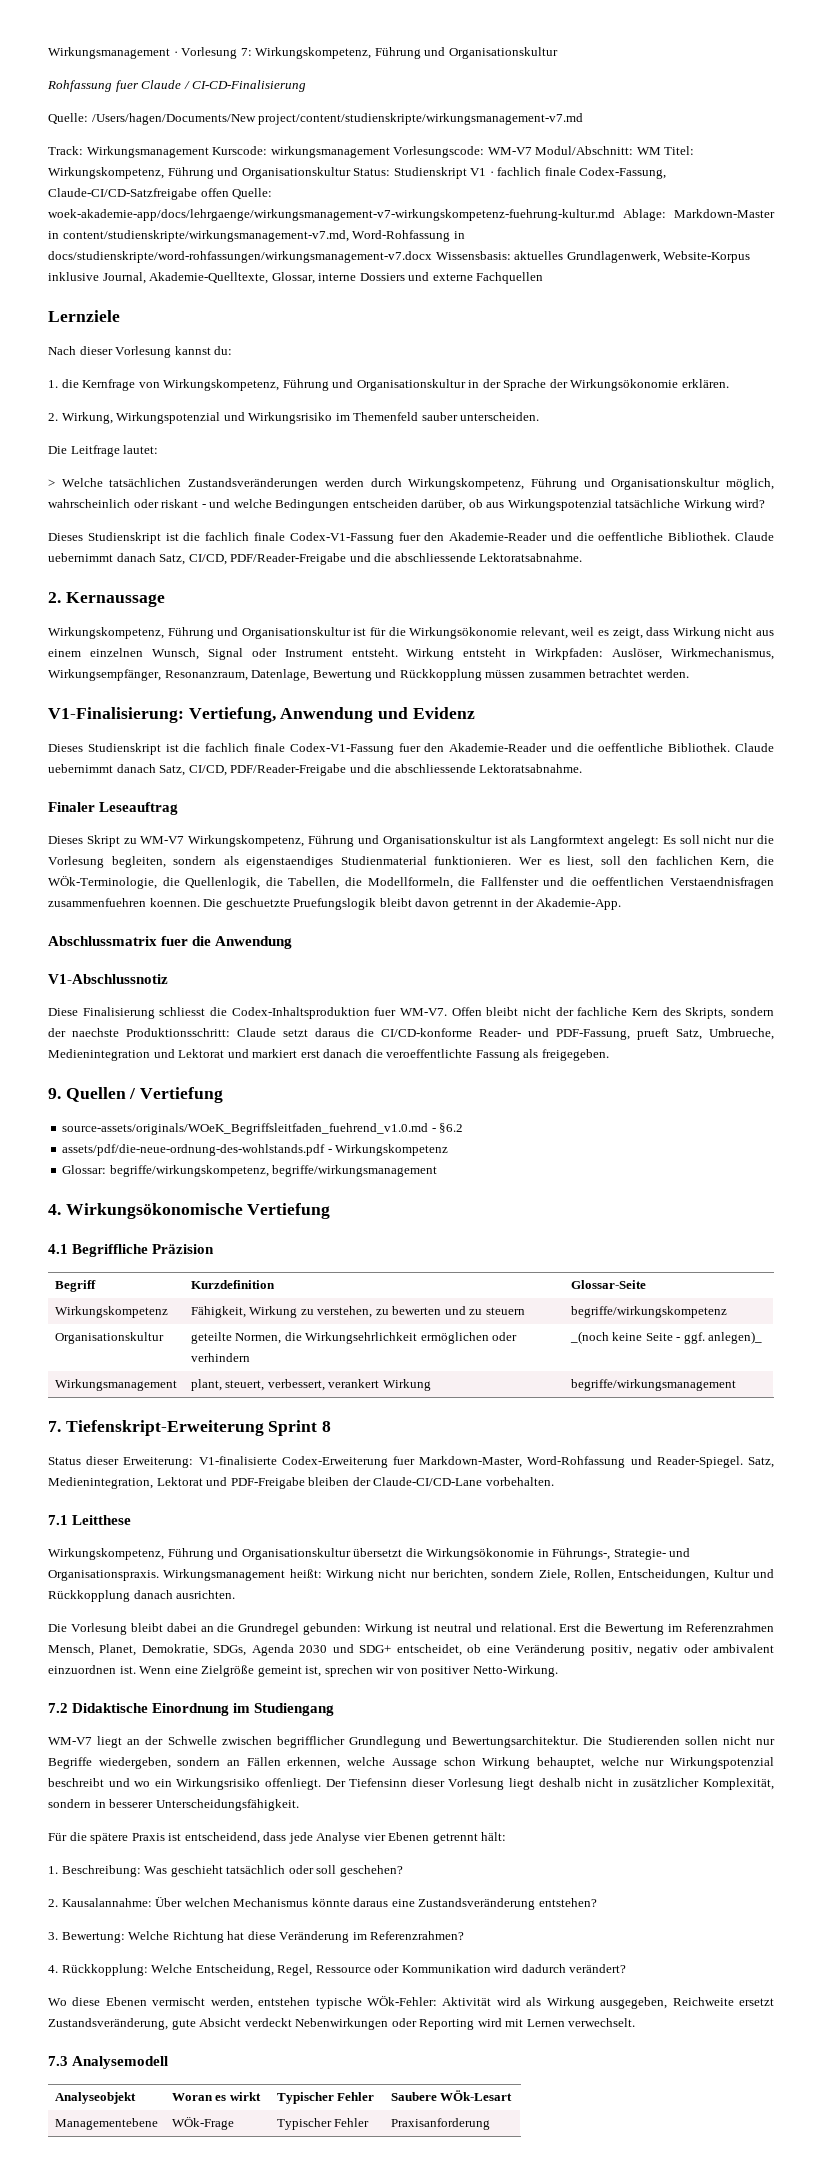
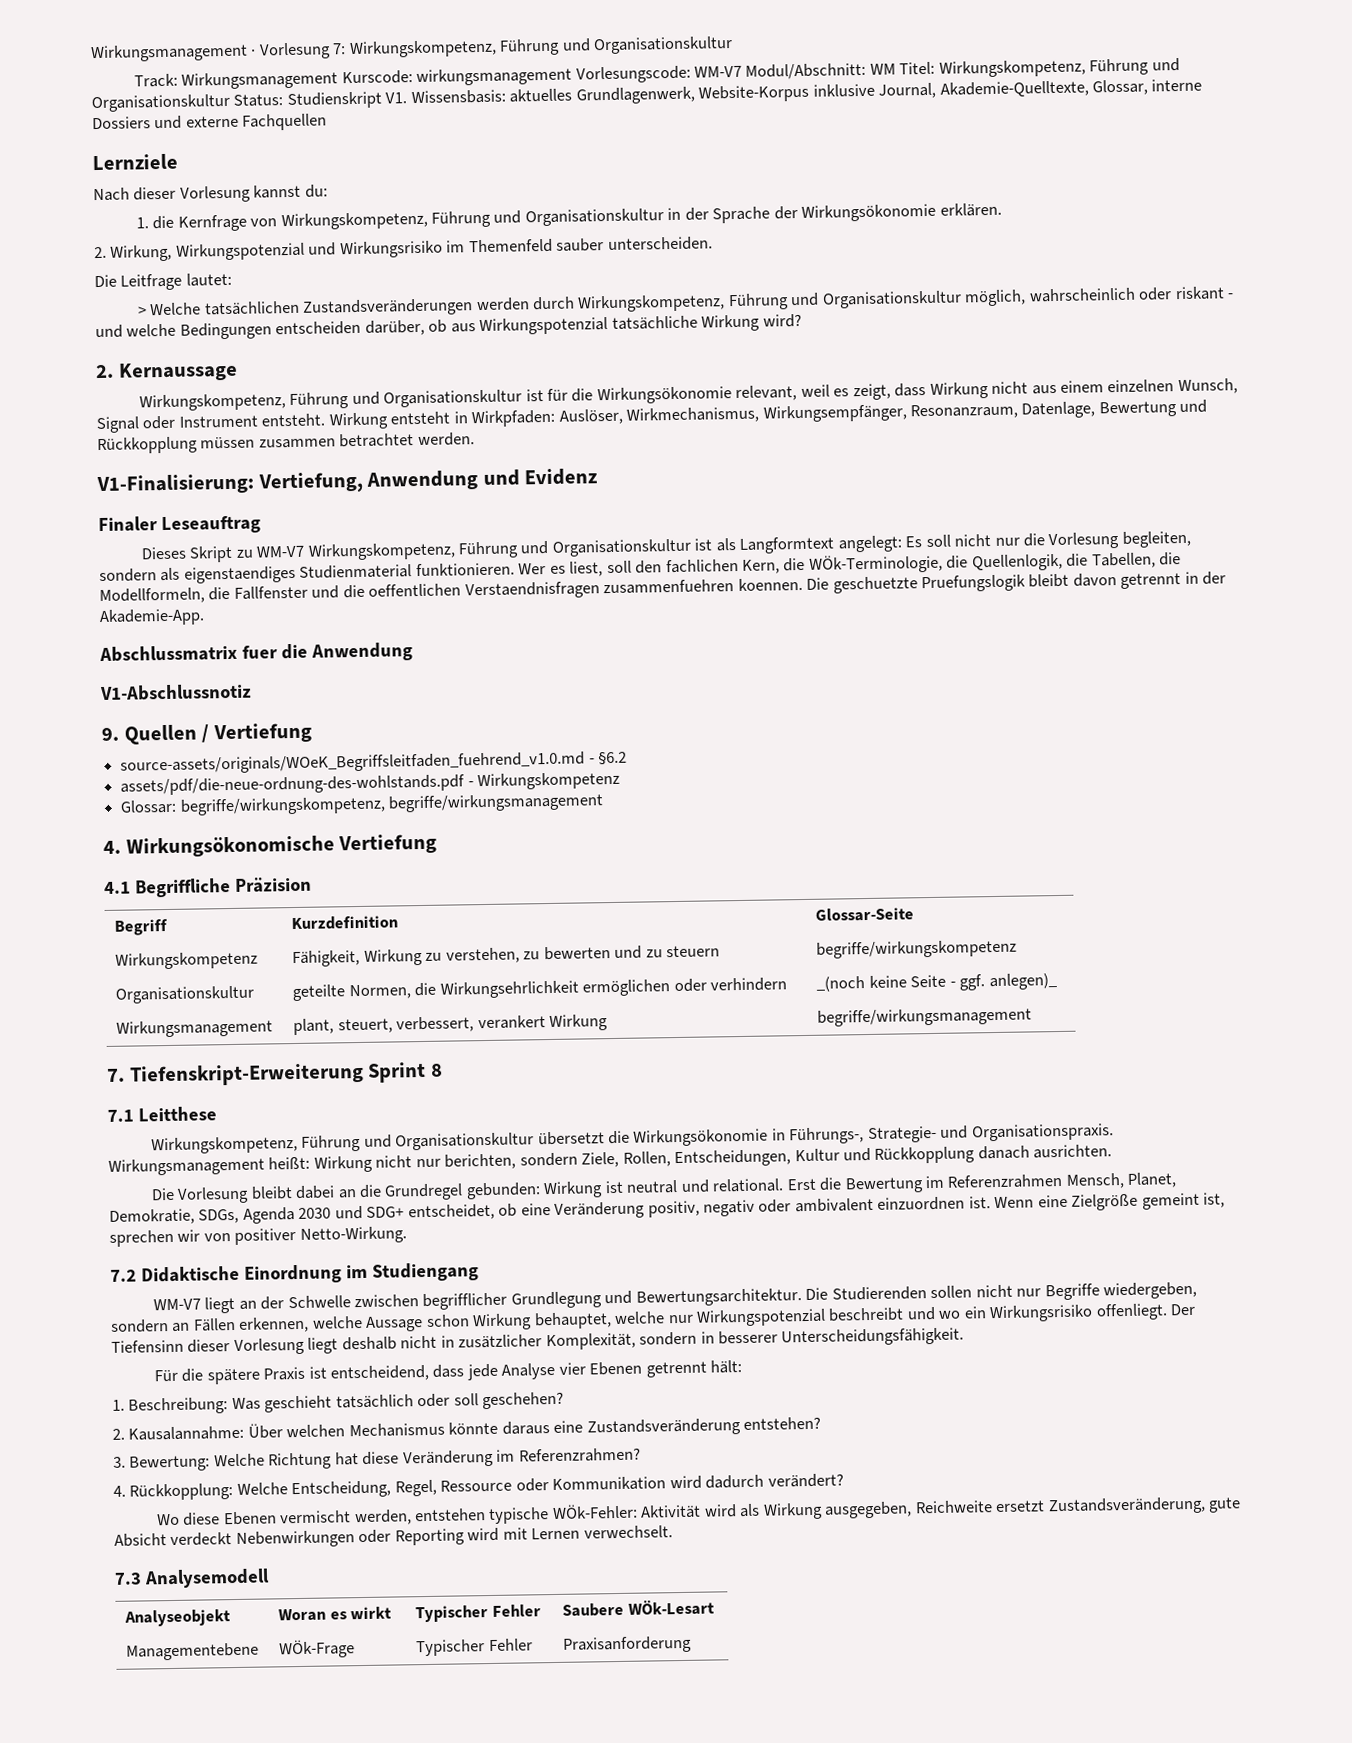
[47,80,307,92] [48,113,584,125] // Rohfassung fuer Claude / CI-CD-Finalisierung // Quelle: /Users/hagen/Documents/New project/content/studienskripte/wirkungsmanagement-v7.md -> (734, 45) none
[470,167,667,179] [48,188,273,200] [48,209,775,221] [48,230,465,242] [48,251,432,263] V1 · fachlich finale Codex-Fassung, Claude-CI/CD-Satzfreigabe offen Quelle: woek-akademie-app/docs/lehrgaenge/wirkungsmanagement-v7-wirkungskompetenz-fuehrung-kultur.md Ablage: Markdown-Master in content/studienskripte/wirkungsmanagement-v7.md, Word-Rohfassung in docs/studienskripte/word-rohfassungen/wirkungsmanagement-v7.docx -> [385,92,408,104] V1.
[48,532,775,544] [48,553,583,565] // Dieses Studienskript ist die fachlich finale Codex-V1-Fassung fuer den Akademie-Reader und die oeffentliche Bibliothek. Claude uebernimmt danach Satz, CI/CD, PDF/Reader-Freigabe und die abschliessende Lektoratsabnahme. -> (802, 320) none
[48,743,775,755] [48,764,583,776] // Dieses Studienskript ist die fachlich finale Codex-V1-Fassung fuer den Akademie-Reader und die oeffentliche Bibliothek. Claude uebernimmt danach Satz, CI/CD, PDF/Reader-Freigabe und die abschliessende Lektoratsabnahme. -> (598, 477) none
[48,1007,774,1019] [48,1028,774,1040] [48,1049,609,1061] // Diese Finalisierung schliesst die Codex-Inhaltsproduktion fuer WM-V7. Offen bleibt nicht der fachliche Kern des Skripts, sondern der naechste Produktionsschritt: Claude setzt daraus die CI/CD-konforme Reader- und PDF-Fassung, prueft Satz, Umbrueche, Medienintegration und Lektorat und markiert erst danach die veroeffentlichte Fassung als freigegeben. -> (252, 692) none
[48,1456,774,1468] [48,1477,554,1489] // Status dieser Erweiterung: V1-finalisierte Codex-Erweiterung fuer Markdown-Master, Word-Rohfassung und Reader-Spiegel. Satz, Medienintegration, Lektorat und PDF-Freigabe bleiben der Claude-CI/CD-Lane vorbehalten. -> (443, 1070) none

